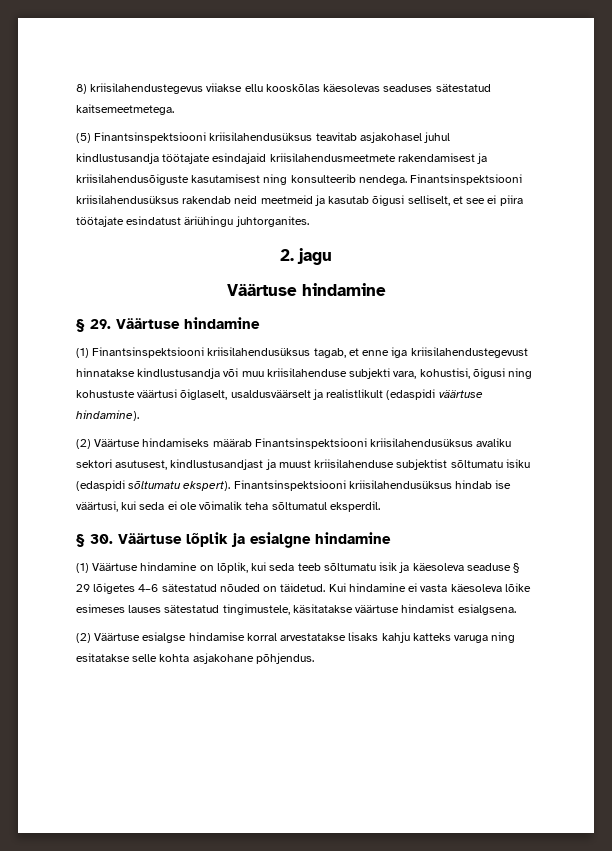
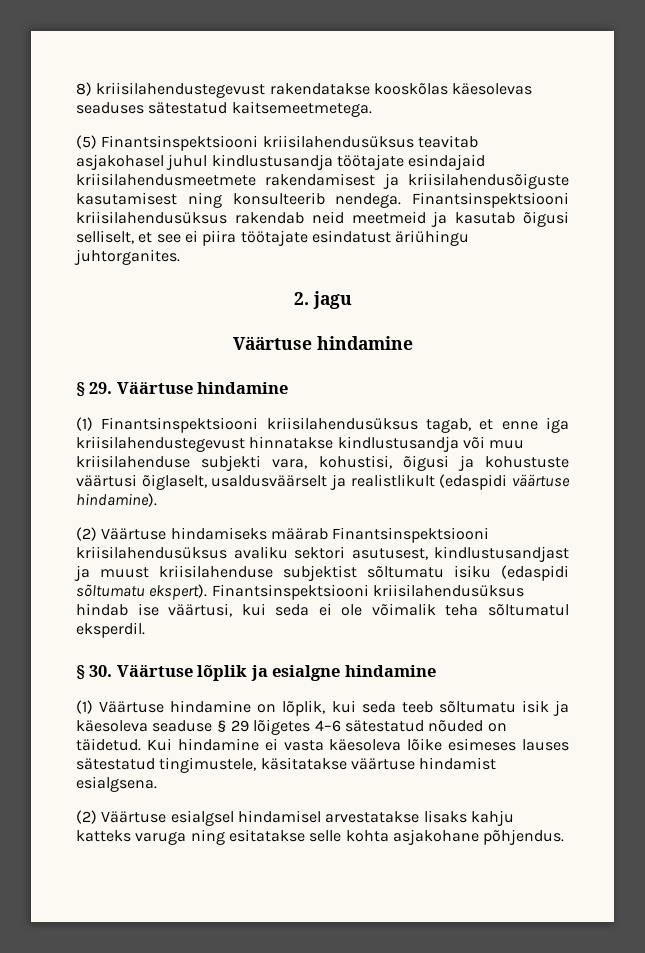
[90,83,263,94] kriisilahendustegevus viiakse ellu -> [96,82,370,98] kriisilahendustegevust rakendatakse
[508,368,533,379] ning -> [457,455,474,471] ja
[142,632,277,643] esialgse hindamise korral -> [170,810,321,826] esialgsel hindamisel

